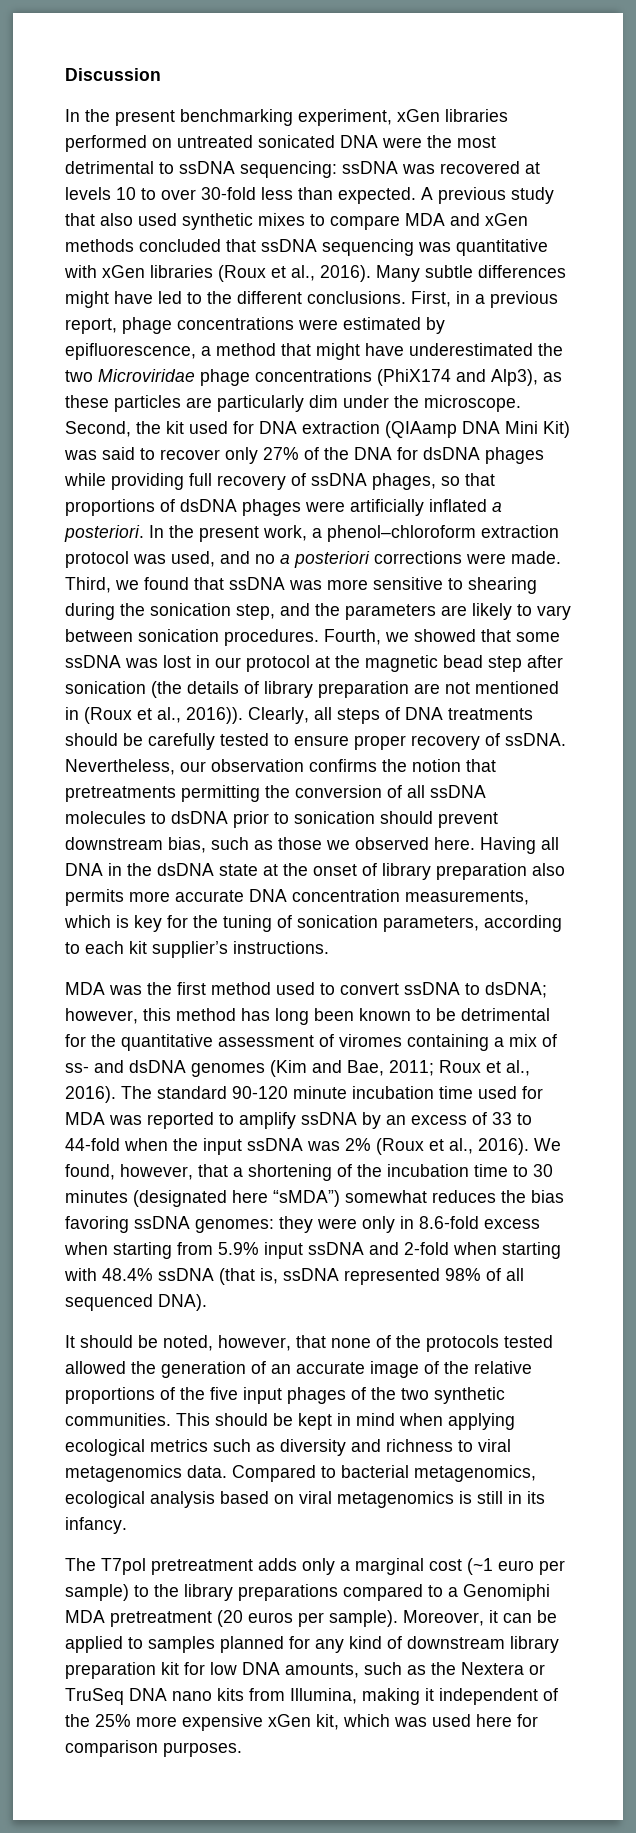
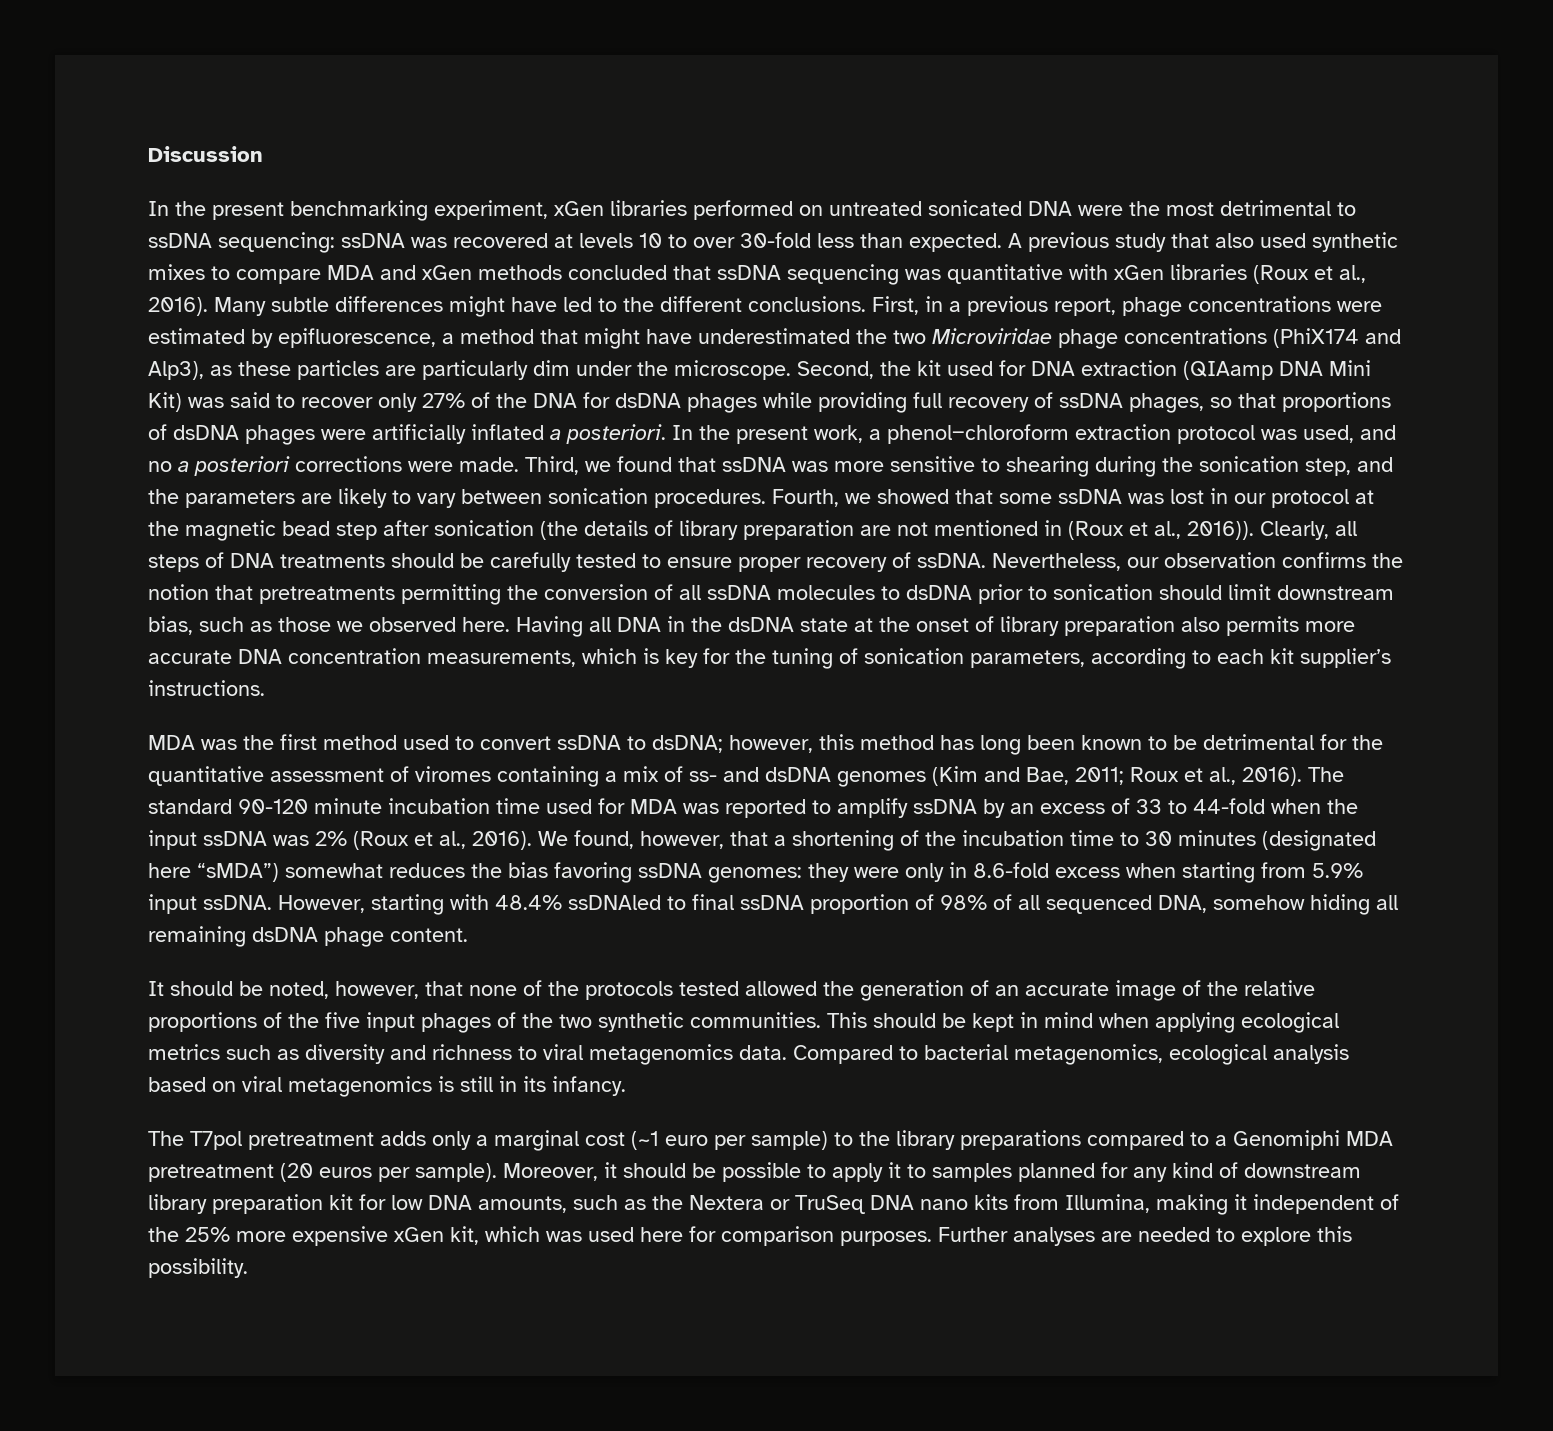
[438,812,498,828] prevent -> [1228,584,1271,600] limit
[308,1242,561,1259] [64,1268,524,1285] [65,1294,207,1311] ssDNA and 2-fold when starting with 48.4% ssDNA (that is, ssDNA represented 98% of all sequenced DNA). -> [203,894,1398,915] [148,926,468,947] ssDNA. However, starting with 48.4% ssDNAled to final ssDNA proportion of 98% of all sequenced DNA, somehow hiding all remaining dsDNA phage content.
[503,1610,557,1623] [65,1636,123,1653] can be applied -> [623,1162,901,1182] should be possible to apply it
(242, 1749) none -> [938,1226,1352,1246] [148,1258,248,1278] Further analyses are needed to explore this possibility.

